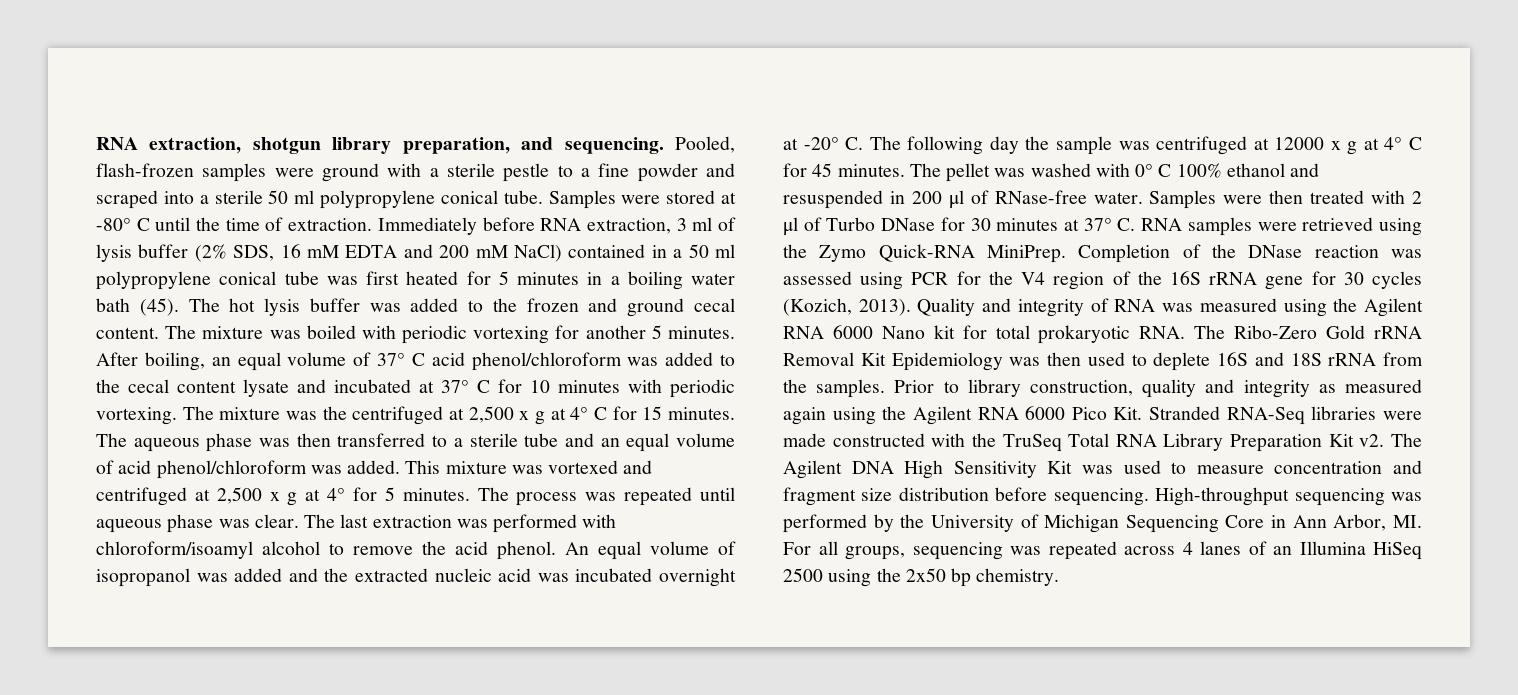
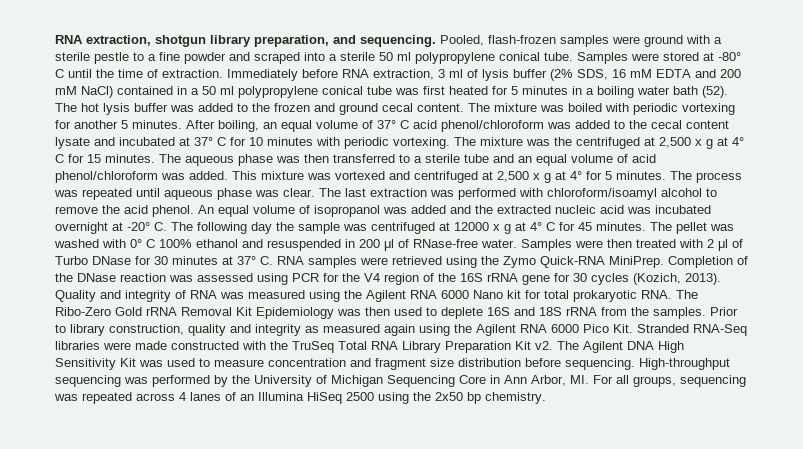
[139,298,179,316] (45). -> [702,86,728,98] (52).

